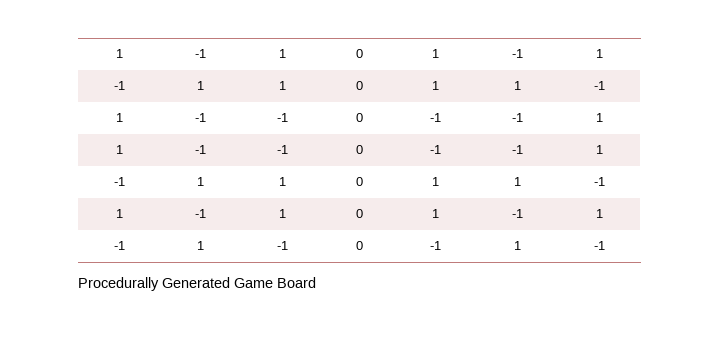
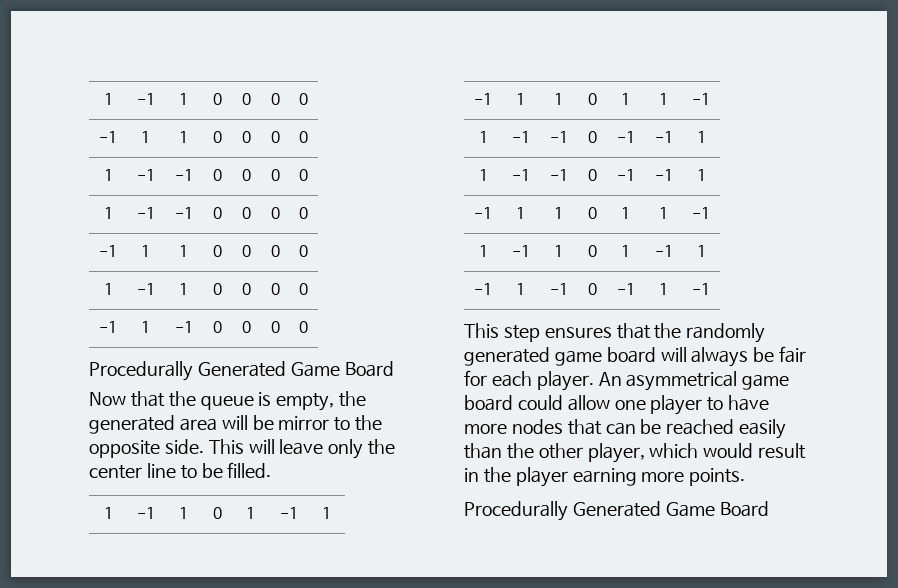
[115,49,123,58] [195,49,206,58] [279,49,286,58] [355,49,363,58] 1 | -1 | 1 | 0 -> [103,93,113,105] [136,93,155,105] [179,93,188,105] [212,93,222,105] [241,93,251,105] [270,93,280,105] [299,93,308,105] [99,131,117,143] [141,131,150,143] [179,131,188,143] [212,131,222,143] [241,131,251,143] [270,131,280,143] [299,131,308,143] [103,169,113,181] [136,169,155,181] [174,169,193,181] [212,169,222,181] [241,169,251,181] [270,169,280,181] [299,169,308,181] [103,207,113,219] [136,207,155,219] [174,207,193,219] [212,207,222,219] [241,207,251,219] [270,207,280,219] [299,207,308,219] [99,245,117,257] [141,245,150,257] [179,245,188,257] [212,245,222,257] [241,245,251,257] [270,245,280,257] [299,245,308,257] [103,283,113,295] [136,283,155,295] [179,283,188,295] [212,283,222,295] [241,283,251,295] [270,283,280,295] [299,283,308,295] [99,321,117,333] [141,321,150,333] [174,321,193,333] [212,321,222,333] [241,321,251,333] [270,321,280,333] [299,321,308,333] [89,361,394,381] [89,391,367,411] [89,415,383,434] [89,439,396,459] [89,462,272,479] [103,507,113,519] [136,507,155,519] [179,507,188,519] [212,507,222,519] 1 | -1 | 1 | 0 | 0 | 0 | 0 // -1 | 1 | 1 | 0 | 0 | 0 | 0 // 1 | -1 | -1 | 0 | 0 | 0 | 0 // 1 | -1 | -1 | 0 | 0 | 0 | 0 // -1 | 1 | 1 | 0 | 0 | 0 | 0 // 1 | -1 | 1 | 0 | 0 | 0 | 0 // -1 | 1 | -1 | 0 | 0 | 0 | 0 // Procedurally Generated Game Board // Now that the queue is empty, the generated area will be mirror to the opposite side. This will leave only the center line to be filled. // 1 | -1 | 1 | 0
(605, 245) none -> [464,323,766,343] [464,346,807,367] [464,370,790,391] [464,395,770,415] [464,419,787,439] [464,443,807,463] [464,467,746,487] // This step ensures that the randomly generated game board will always be fair for each player. An asymmetrical game board could allow one player to have more nodes that can be reached easily than the other player, which would result in the player earning more points.

